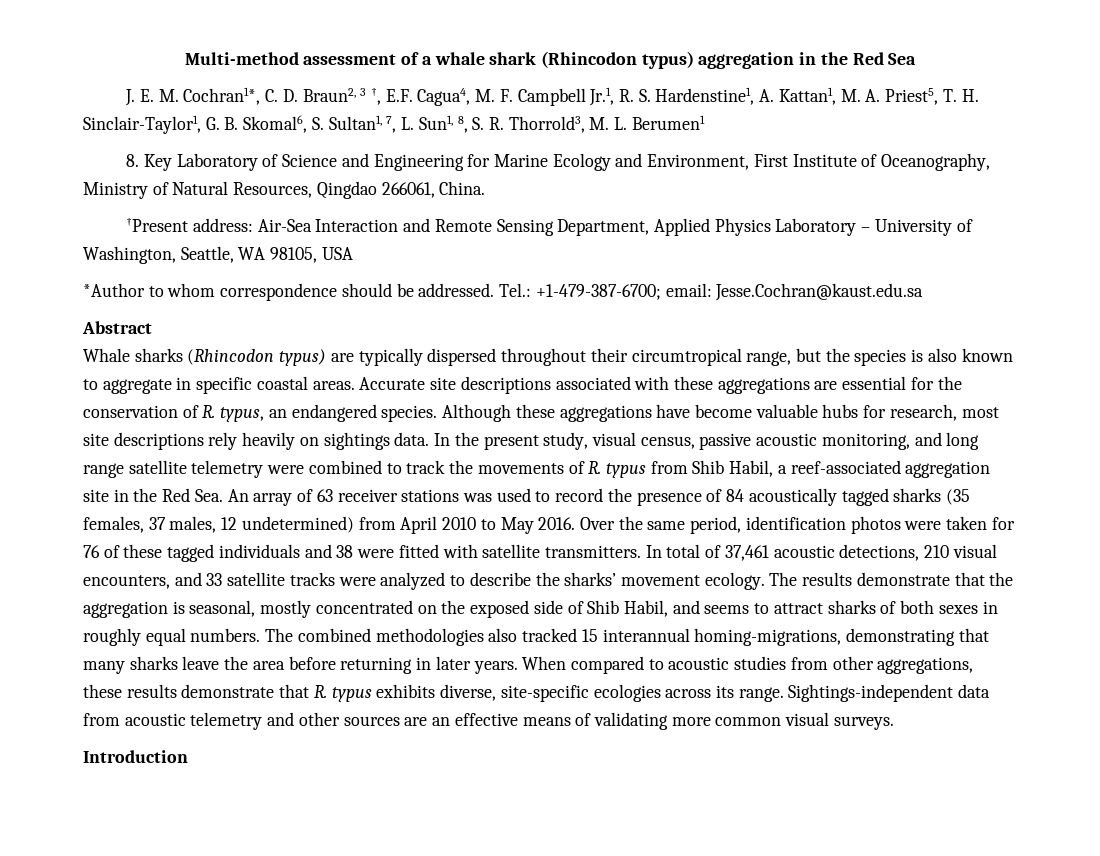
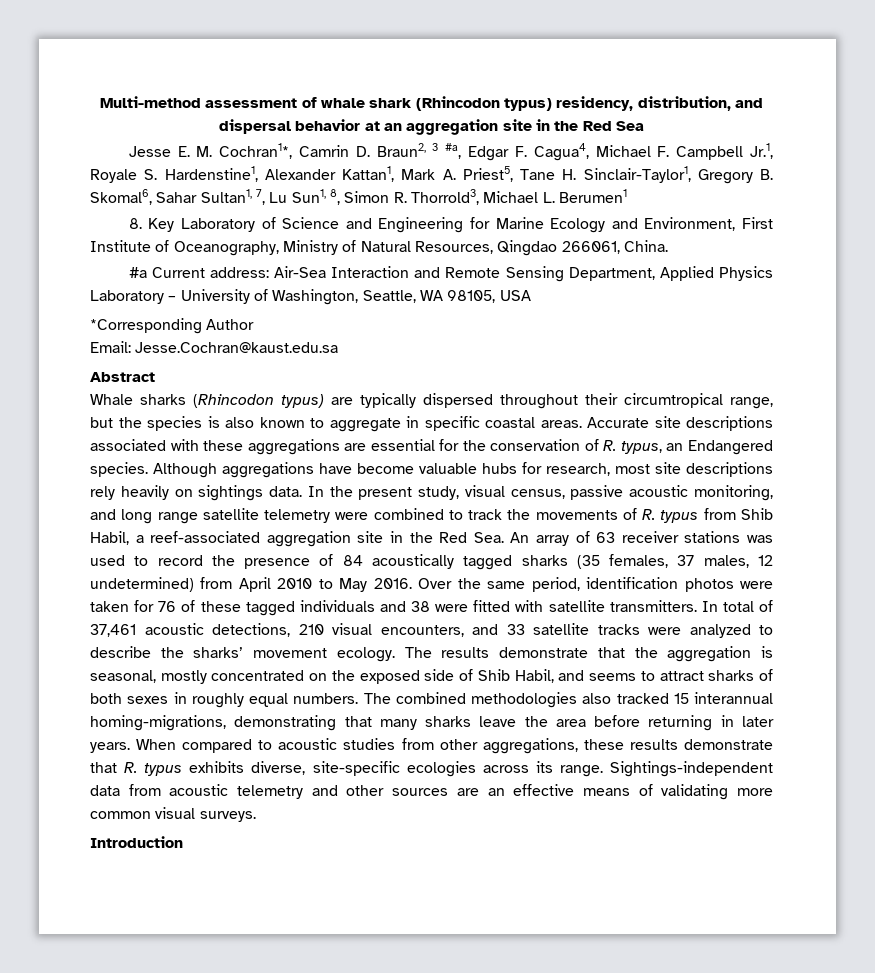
[421,56,432,65] a -> (317, 102) none
[698,52,795,69] aggregation -> [556,96,763,111] [219,119,532,135] residency, distribution, and dispersal behavior at an aggregation site
[125,89,136,106] J. -> [128,146,171,157] Jesse
[265,89,279,102] C. -> [298,145,349,157] Camrin
[370,88,496,106] †, E.F. Cagua4, M. -> [445,143,651,161] #a, Edgar F. Cagua4, Michael
[619,89,635,102] R. -> [90,169,137,183] Royale
[759,87,861,105] A. Kattan1, M. -> [264,166,436,182] Alexander Kattan1, Mark
[942,89,957,102] T. -> [520,169,555,180] Tane
[205,117,220,130] G. -> [697,169,753,184] Gregory
[311,117,324,130] S. -> [156,192,198,203] Sahar
[401,117,415,130] L. -> [269,192,288,203] Lu
[472,117,485,130] S. -> [344,191,390,203] Simon
[589,117,610,130] M. -> [483,191,539,203] Michael
[126,218,189,232] †Present -> [128,267,205,278] #a Current
[83,283,712,301] *Author to whom correspondence should be addressed. Tel.: +1-479-387-6700; email: -> [90,318,255,334] [90,341,131,353] *Corresponding Author // Email:
[291,404,377,422] endangered -> [688,440,774,455] Endangered
[515,404,555,418] these -> (217, 470) none

